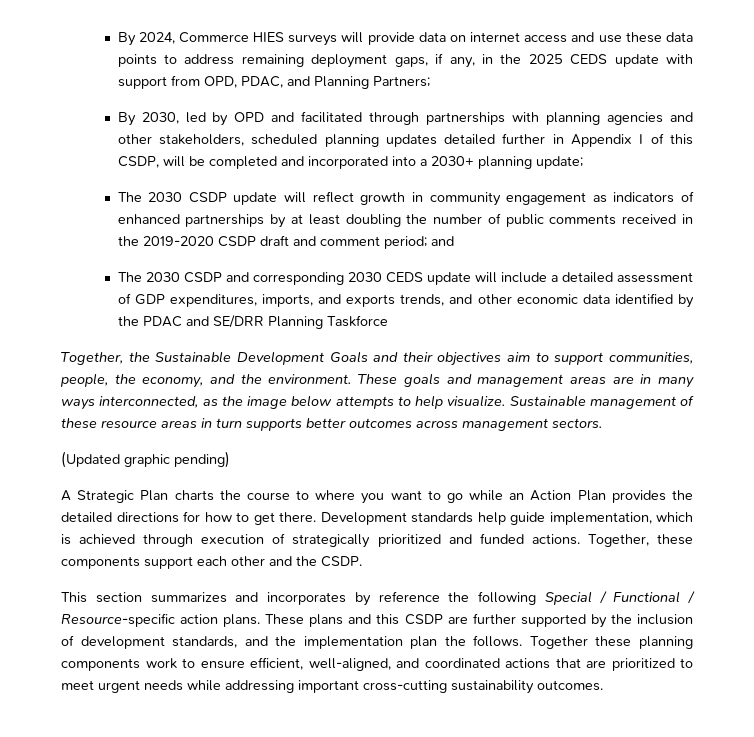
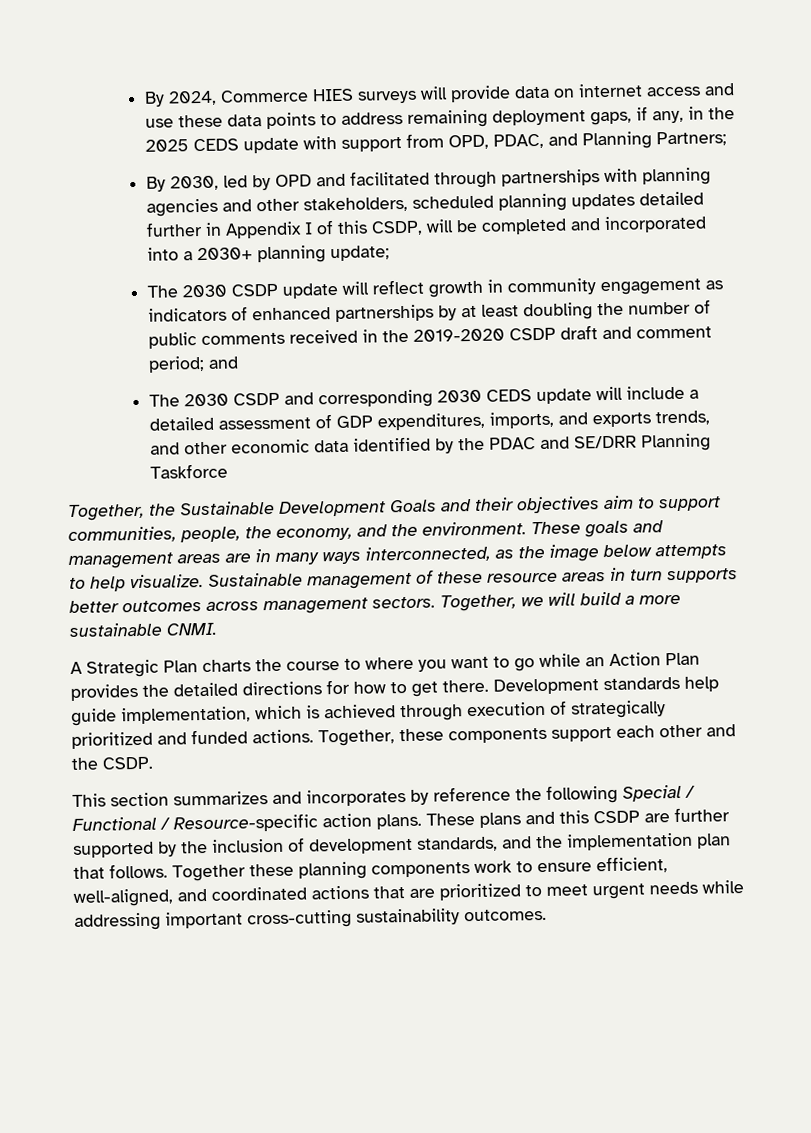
[61,451,230,468] // (Updated graphic pending) -> [440,591,681,612] [69,622,217,637] Together, we will build a more sustainable CNMI.
[444,636,466,646] the -> [73,866,105,879] that

